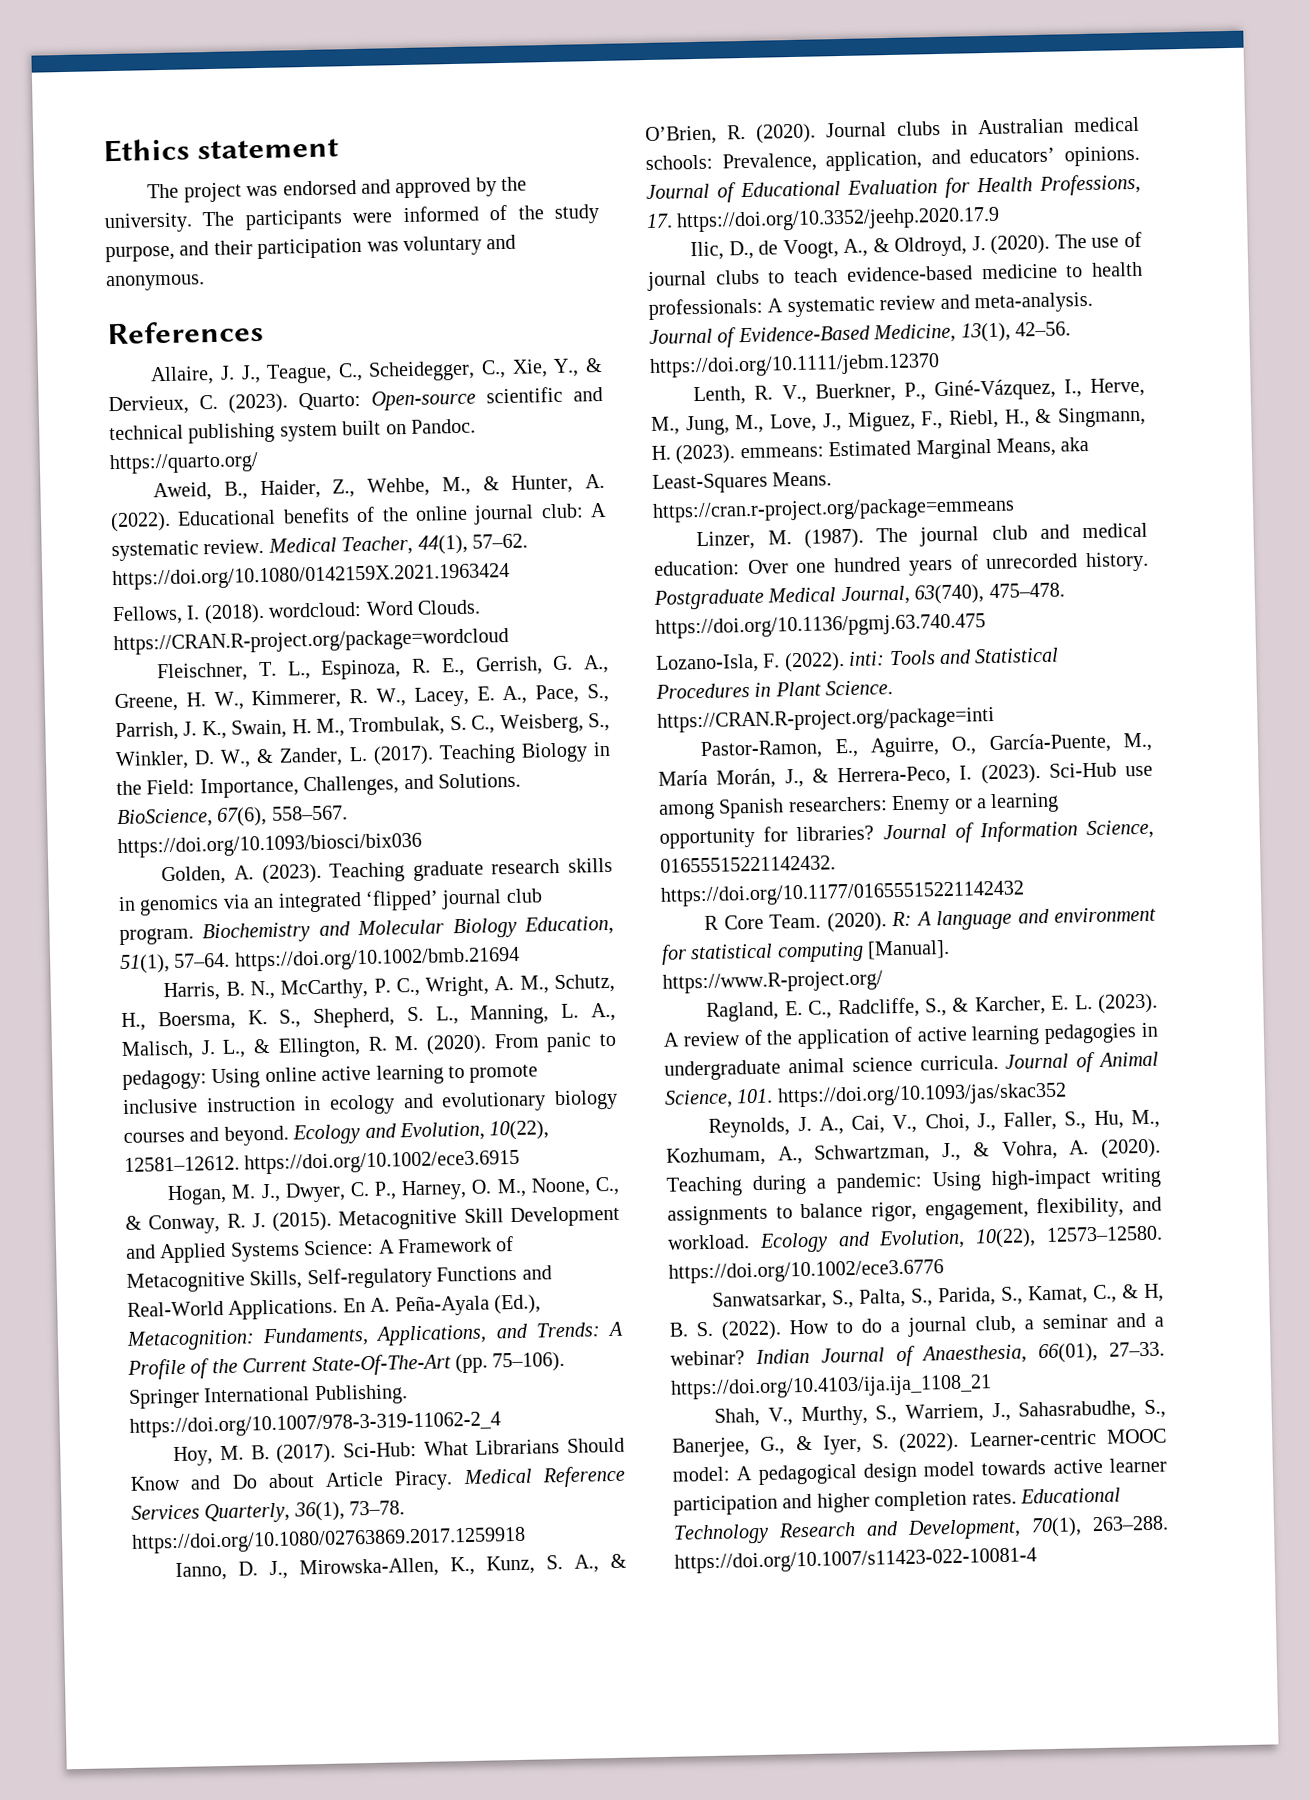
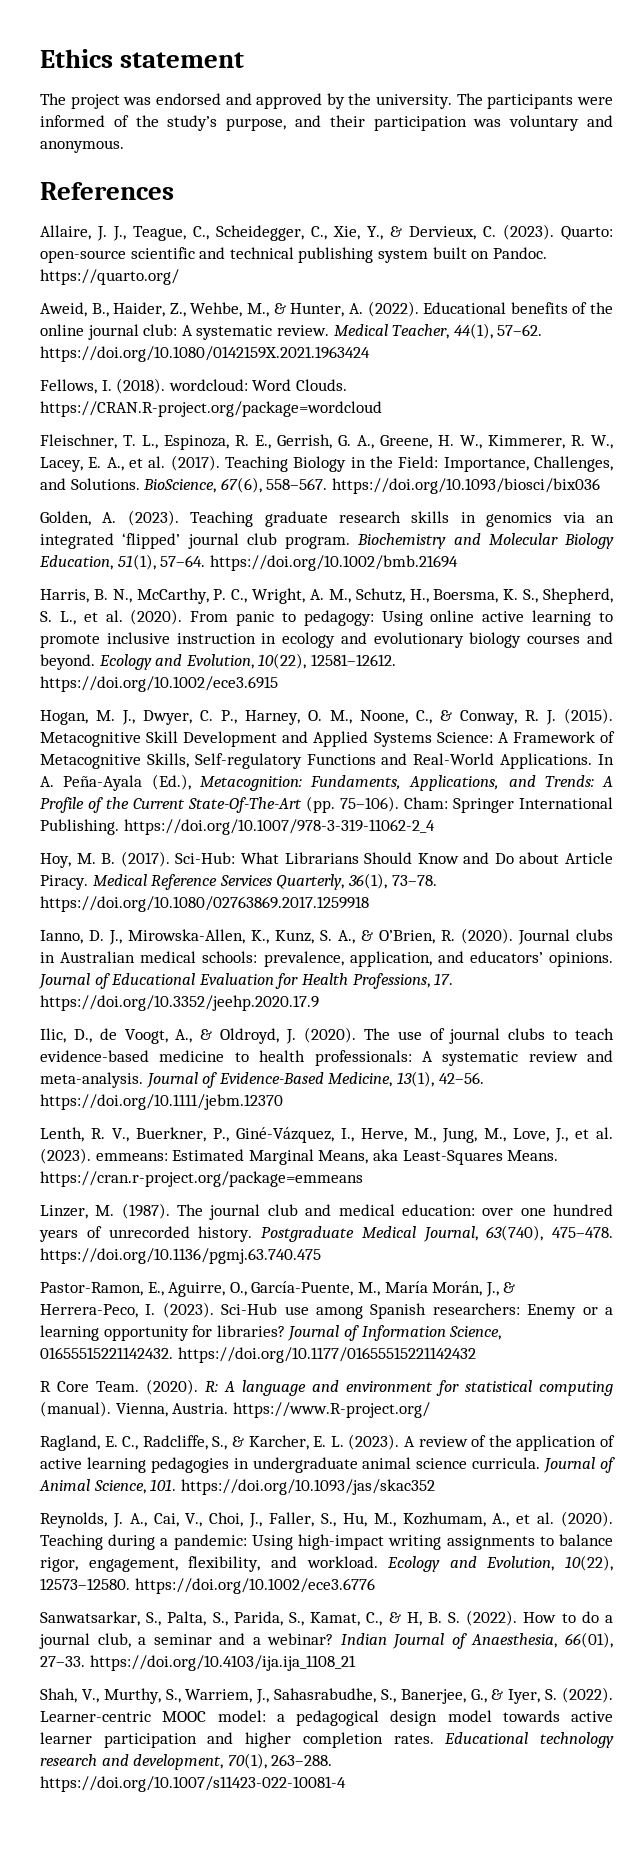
[554,204,600,224] study -> [167,115,218,131] study’s
[371,389,476,411] Open-source -> [40,250,126,263] open-source
[535,683,609,704] [115,712,610,742] [115,746,368,771] Pace, S., Parrish, J. K., Swain, H. M., Trombulak, S. C., Weisberg, S., Winkler, D. W., & Zander, L. -> [129,456,166,468] et al.
[470,1002,616,1025] [121,1035,420,1061] Manning, L. A., Malisch, J. L., & Ellington, R. M. -> [83,610,123,622] et al.
[342,1298,366,1313] En -> [598,754,614,765] In
(566, 1362) none -> [404,797,448,809] Cham:
[721,152,818,173] Prevalence, -> [263,951,344,967] prevalence,
[847,406,1146,432] [651,445,671,460] Miguez, F., Riebl, H., & Singmann, H. -> [575,1127,613,1139] et al.
[747,559,789,575] Over -> [482,1208,514,1216] over
[655,647,1060,674] [655,680,894,699] [657,706,995,733] // Lozano-Isla, F. (2022). inti: Tools and Statistical Procedures in Plant Science. https://CRAN.R-project.org/package=inti -> (321, 1256) none
[867,939,951,960] [Manual]. -> [40,1401,229,1417] (manual). Vienna, Austria.
[814,1140,1090,1164] Schwartzman, J., & Vohra, A. -> [516,1512,555,1524] et al.
[736,1466,753,1481] A -> [276,1714,285,1722] a
[673,1518,1021,1545] Technology Research and Development, -> [540,1732,614,1748] [40,1754,224,1770] technology research and development,

